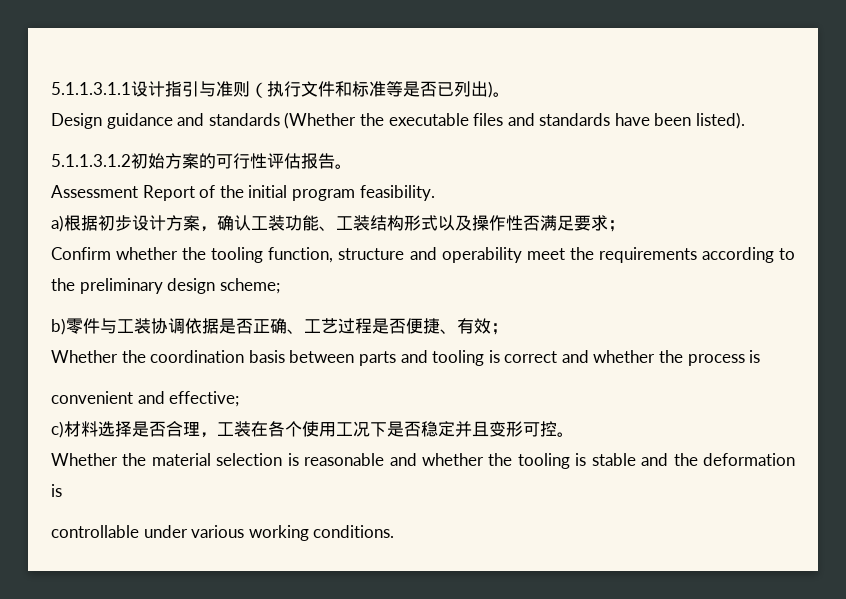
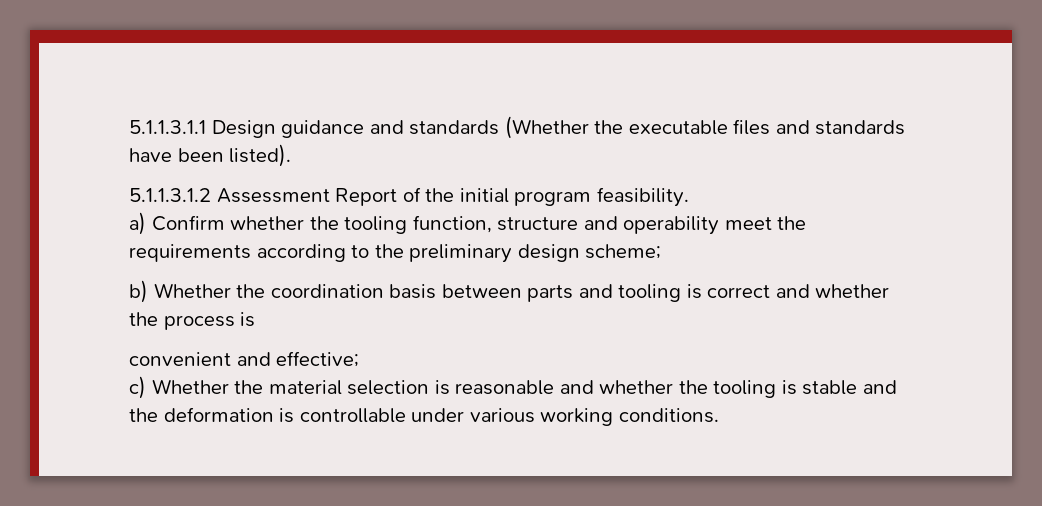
[131,81,510,98] 设计指引与准则（执行文件和标准等是否已列出)。 // -> (206, 127) none
[131,153,352,169] 初始方案的可行性评估报告。 // -> (211, 195) none
[64,215,625,232] 根据初步设计方案，确认工装功能、工装结构形式以及操作性否满足要求； // -> (146, 223) none
[66,318,508,335] 零件与工装协调依据是否正确、工艺过程是否便捷、有效； // -> (148, 291) none
[64,421,574,438] 材料选择是否合理，工装在各个使用工况下是否稳定并且变形可控。 // -> (146, 387) none
(62, 490) // -> (295, 415) none

